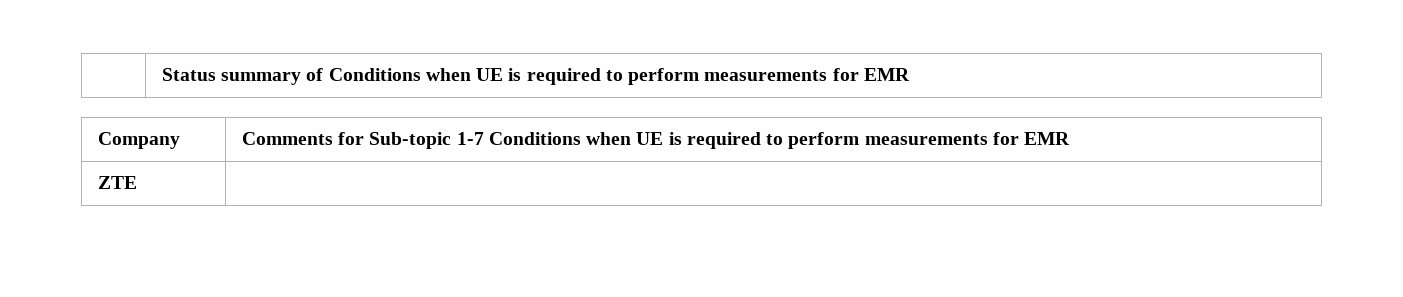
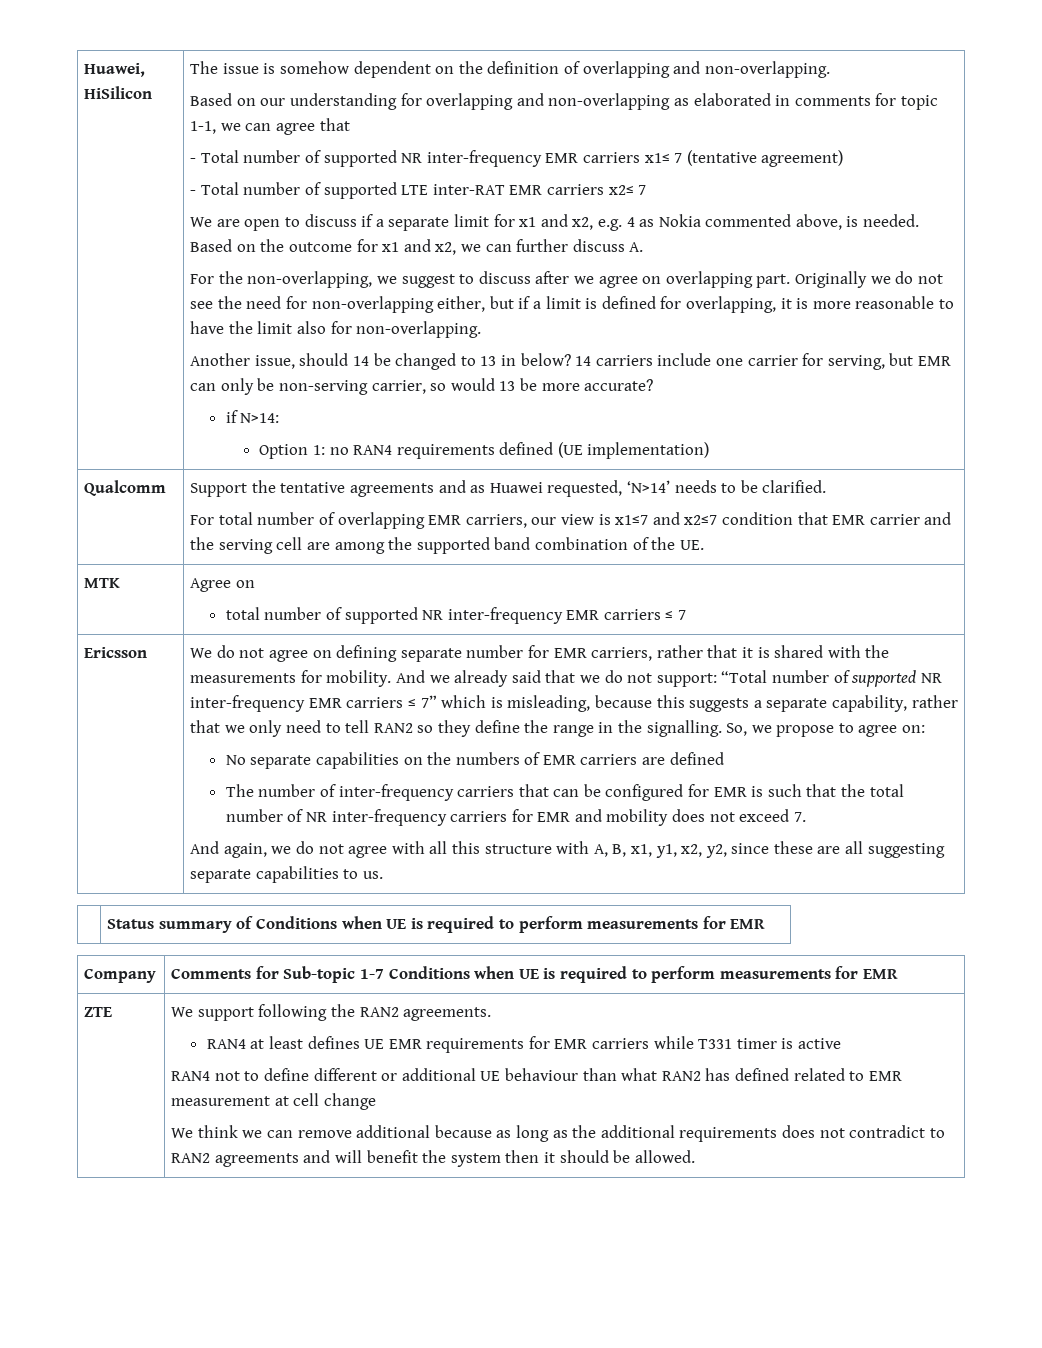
(161, 74) none -> [84,63,146,77] [84,86,153,99] [190,61,830,78] [190,93,938,110] [190,118,350,135] [190,150,844,167] [190,182,647,199] [190,214,920,231] [190,239,644,255] [190,271,943,288] [190,296,954,313] [190,321,482,338] [190,353,951,370] [190,378,654,395] [225,410,280,423] [259,442,710,459] [84,480,167,496] [190,480,827,497] [190,512,952,529] [190,537,704,554] [84,578,121,588] [190,578,255,592] [225,607,687,624] [84,647,148,658] [190,645,890,662] [190,670,942,687] [190,695,958,712] [190,720,926,737] [225,752,724,769] [225,784,904,801] [225,809,806,826] [190,841,945,858] [190,866,384,883] Huawei, HiSilicon | The issue is somehow dependent on the definition of overlapping and non-overlapping. // Based on our understanding for overlapping and non-overlapping as elaborated in comments for topic 1-1, we can agree that // - Total number of supported NR inter-frequency EMR carriers x1≤ 7 (tentative agreement) // - Total number of supported LTE inter-RAT EMR carriers x2≤ 7 // We are open to discuss if a separate limit for x1 and x2, e.g. 4 as Nokia commented above, is needed. Based on the outcome for x1 and x2, we can further discuss A. // For the non-overlapping, we suggest to discuss after we agree on overlapping part. Originally we do not see the need for non-overlapping either, but if a limit is defined for overlapping, it is more reasonable to have the limit also for non-overlapping. // Another issue, should 14 be changed to 13 in below? 14 carriers include one carrier for serving, but EMR can only be non-serving carrier, so would 13 be more accurate? // if N>14: // Option 1: no RAN4 requirements defined (UE implementation) // Qualcomm | Support the tentative agreements and as Huawei requested, ‘N>14’ needs to be clarified. // For total number of overlapping EMR carriers, our view is x1≤7 and x2≤7 condition that EMR carrier and the serving cell are among the supported band combination of the UE. // MTK | Agree on // total number of supported NR inter-frequency EMR carriers ≤ 7 // Ericsson | We do not agree on defining separate number for EMR carriers, rather that it is shared with the measurements for mobility. And we already said that we do not support: “Total number of supported NR inter-frequency EMR carriers ≤ 7” which is misleading, because this suggests a separate capability, rather that we only need to tell RAN2 so they define the range in the signalling. So, we propose to agree on: // No separate capabilities on the numbers of EMR carriers are defined // The number of inter-frequency carriers that can be configured for EMR is such that the total number of NR inter-frequency carriers for EMR and mobility does not exceed 7. // And again, we do not agree with all this structure with A, B, x1, y1, x2, y2, since these are all suggesting separate capabilities to us. //
(137, 182) none -> [171,1004,492,1021] [206,1036,842,1053] [171,1068,902,1081] [171,1093,377,1110] [171,1125,945,1142] [171,1150,695,1167] We support following the RAN2 agreements. // RAN4 at least defines UE EMR requirements for EMR carriers while T331 timer is active // RAN4 not to define different or additional UE behaviour than what RAN2 has defined related to EMR measurement at cell change // We think we can remove additional because as long as the additional requirements does not contradict to RAN2 agreements and will benefit the system then it should be allowed.

